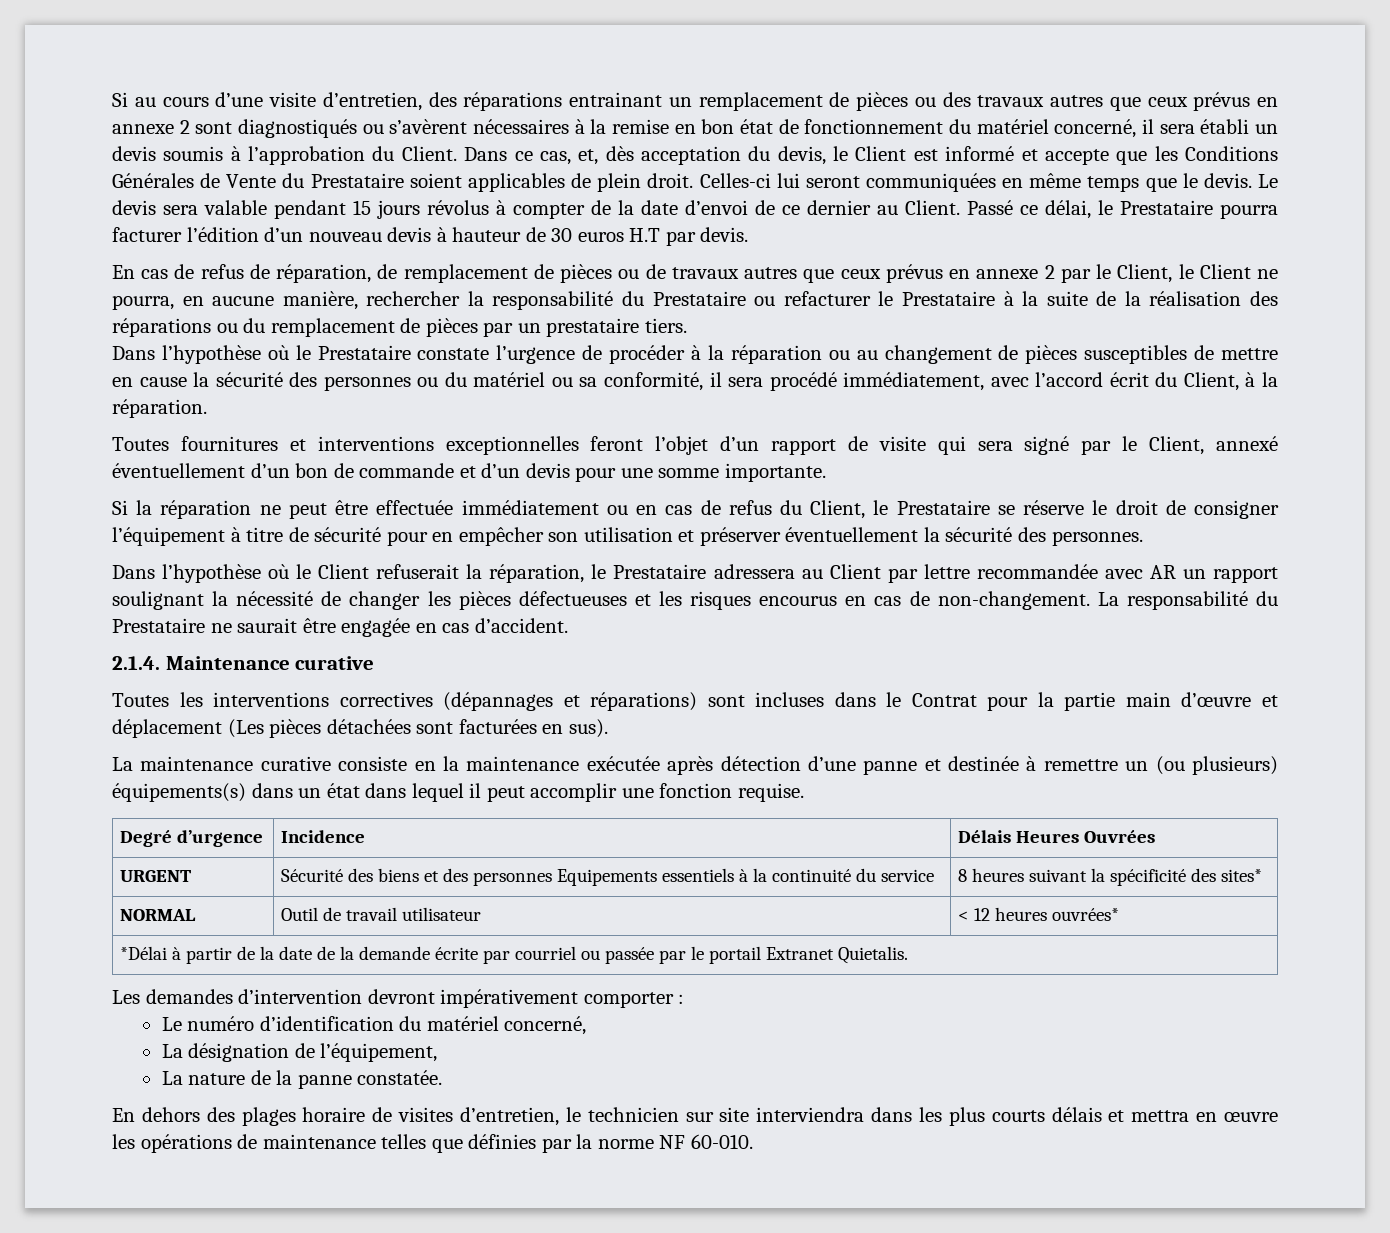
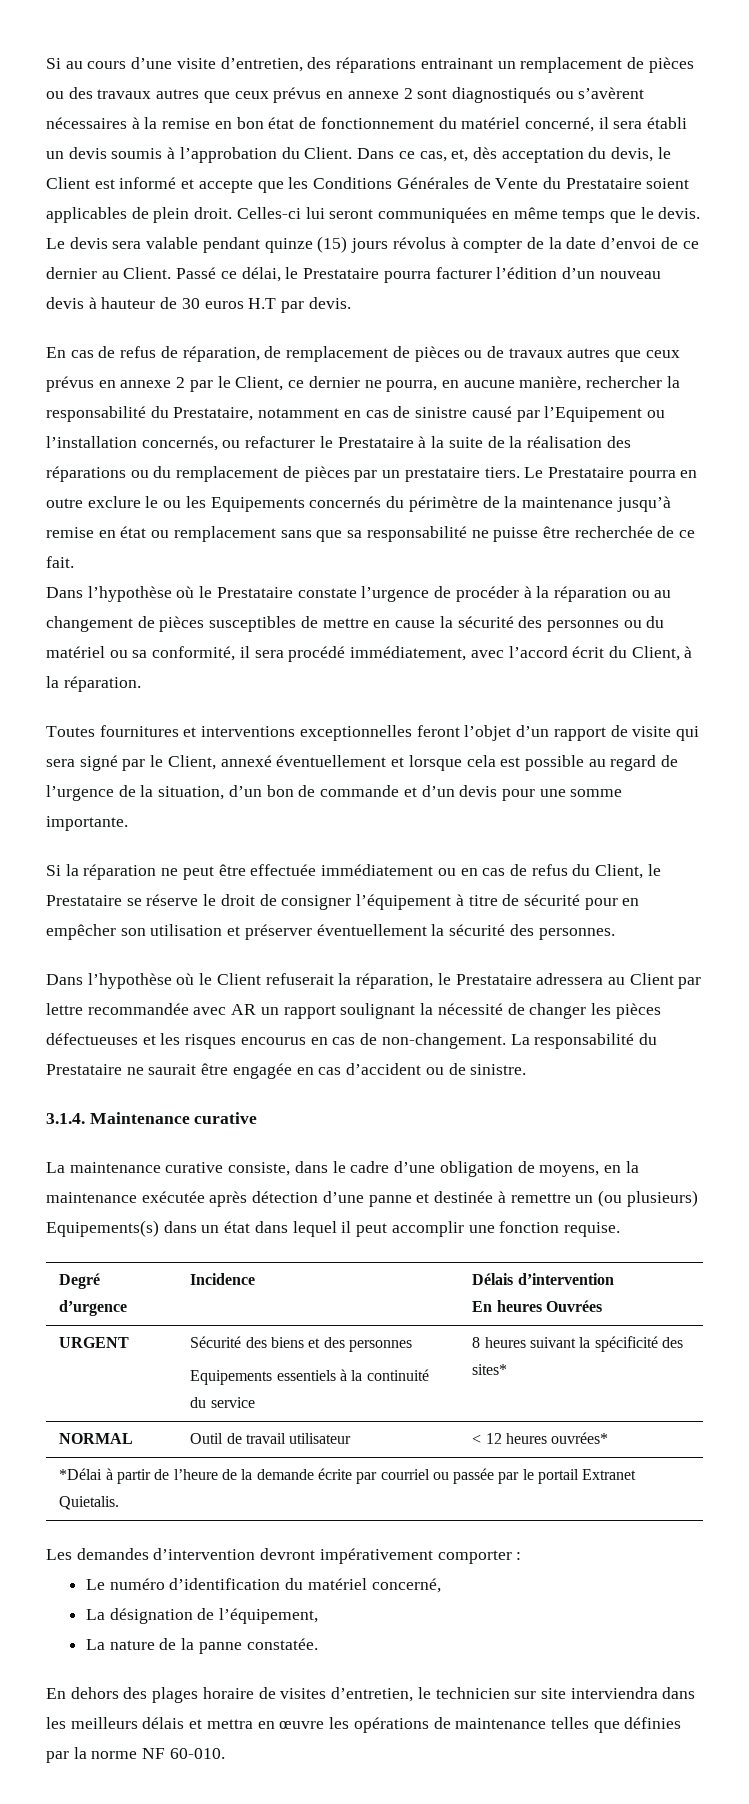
[353,200,371,215] 15 -> [264,236,348,253] quinze (15)
[1178,264,1251,279] le Client -> [288,376,360,388] ce dernier
[652,291,746,306] Prestataire -> [173,406,665,422] [46,436,218,451] Prestataire, notamment en cas de sinistre causé par l’Equipement ou l’installation concernés,
(687, 325) none -> [524,467,698,482] [46,496,671,512] [46,526,696,542] [46,556,74,568] Le Prestataire pourra en outre exclure le ou les Equipements concernés du périmètre de la maintenance jusqu’à remise en état ou remplacement sans que sa responsabilité ne puisse être recherchée de ce fait.
(245, 470) none -> [391,755,679,771] [46,785,225,801] et lorsque cela est possible au regard de l’urgence de la situation,
[474,618,568,633] [112,656,375,670] [112,692,1278,711] [112,719,608,738] [112,756,408,771] d’accident. // 2.1.4. Maintenance curative // Toutes les interventions correctives (dépannages et réparations) sont incluses dans le Contrat pour la partie main d’œuvre et déplacement (Les pièces détachées sont facturées en sus). // La maintenance curative consiste -> [346,1063,527,1075] [46,1112,258,1124] [46,1161,600,1177] d’accident ou de sinistre. // 3.1.4. Maintenance curative // La maintenance curative consiste, dans le cadre d’une obligation de moyens,
[112,783,246,802] équipements(s) -> [46,1220,159,1237] Equipements(s)
[1016,831,1080,843] Heures -> [517,1273,614,1285] [472,1300,542,1312] d’intervention // En heures
(553, 879) none -> (412, 1346) //
[260,946,313,960] la date -> [173,1469,218,1480] l’heure
[948,1107,1045,1126] plus courts -> [70,1717,138,1729] meilleurs

